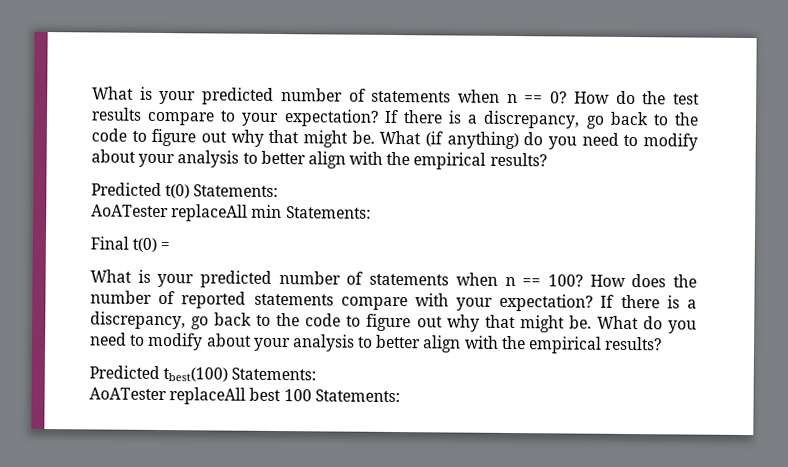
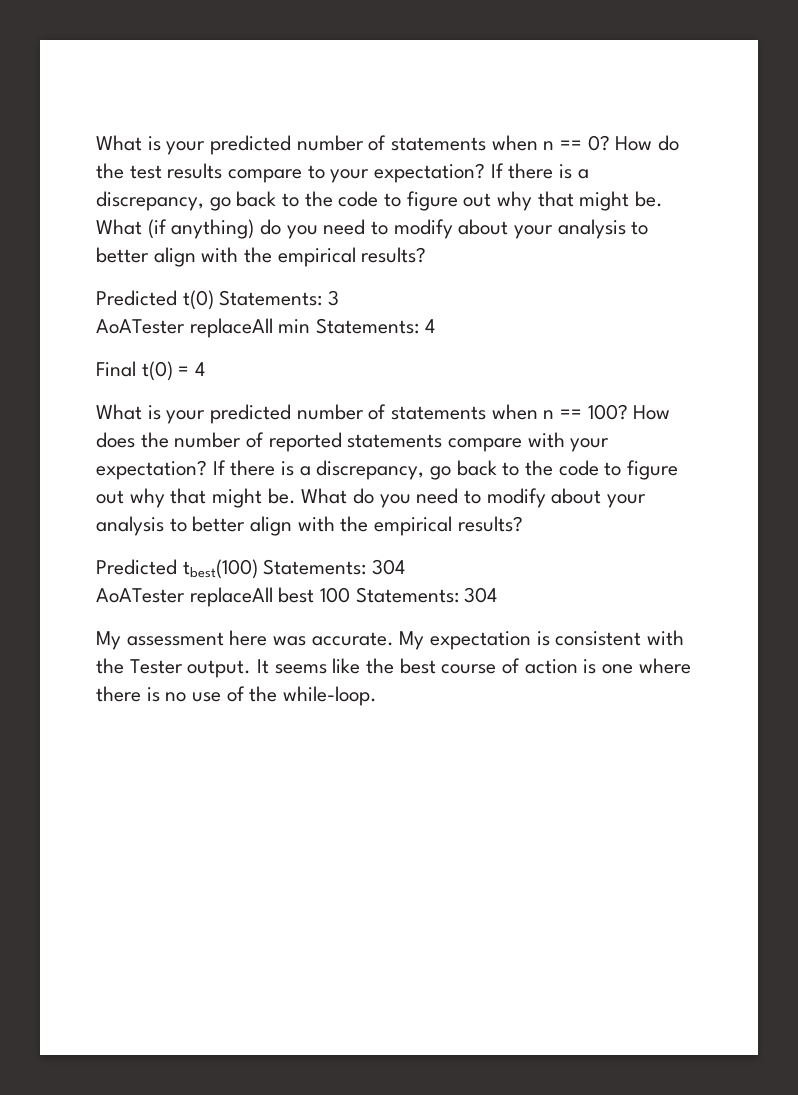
(279, 191) none -> [328,290,340,306] 3
(371, 212) none -> [424,319,435,333] 4
(171, 246) none -> [195,362,206,376] 4
(317, 374) none -> [372,559,406,575] 304
(400, 396) none -> [464,587,498,603] [96,630,685,650] [96,658,691,678] [96,686,378,706] 304 // My assessment here was accurate. My expectation is consistent with the Tester output. It seems like the best course of action is one where there is no use of the while-loop.

